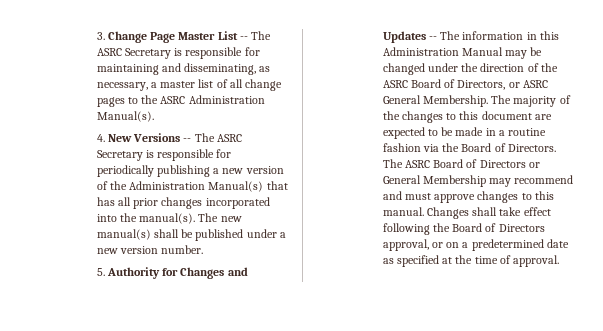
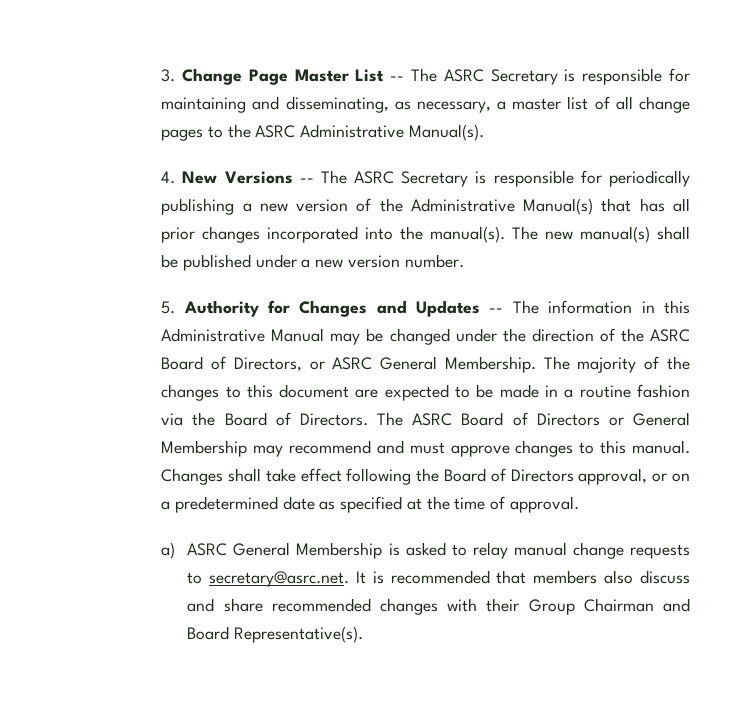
[188,95,265,104] Administration -> [300,124,405,138] Administrative
[129,181,206,190] Administration -> [410,198,515,212] Administrative
[382,47,459,56] Administration -> [161,328,266,342] Administrative
(560, 261) none -> [161,542,691,559] [187,570,690,587] [187,598,690,615] [187,626,364,643] // a) ASRC General Membership is asked to relay manual change requests to secretary@asrc.net. It is recommended that members also discuss and share recommended changes with their Group Chairman and Board Representative(s).

